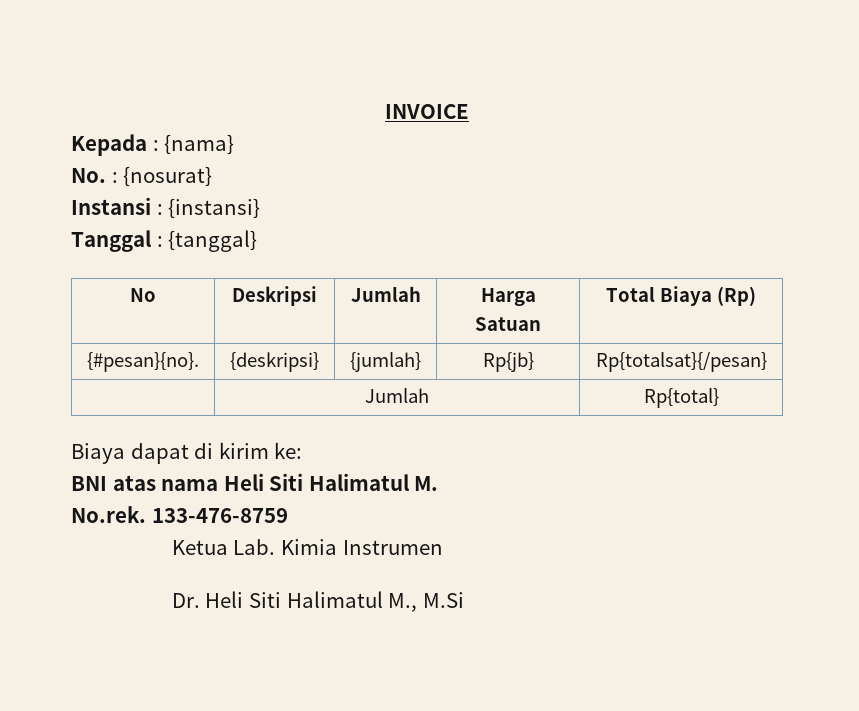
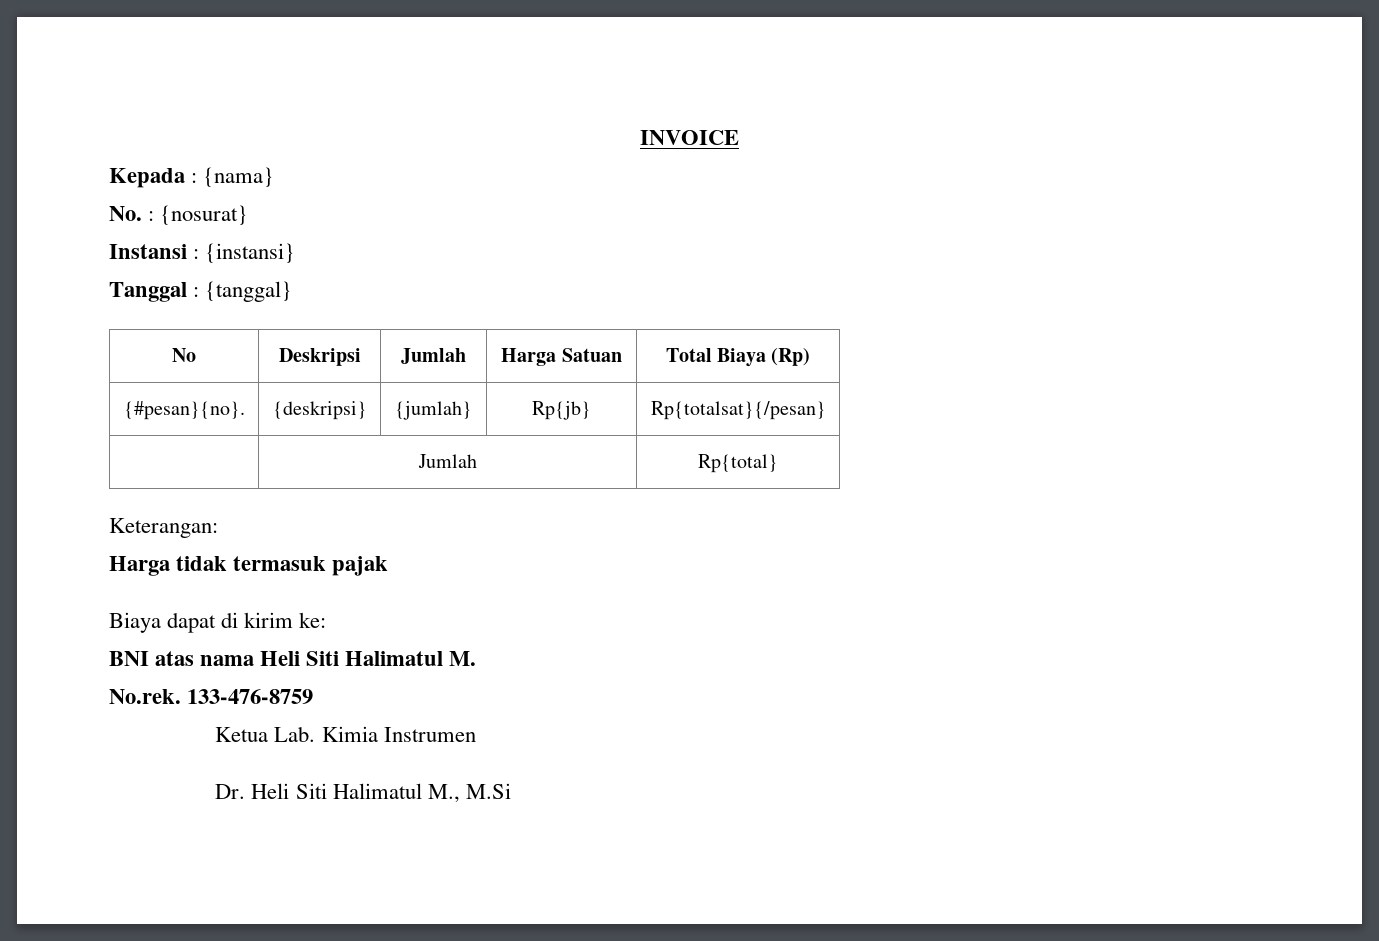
(719, 398) none -> [109,518,218,538] [109,556,389,576] // Keterangan: // Harga tidak termasuk pajak

